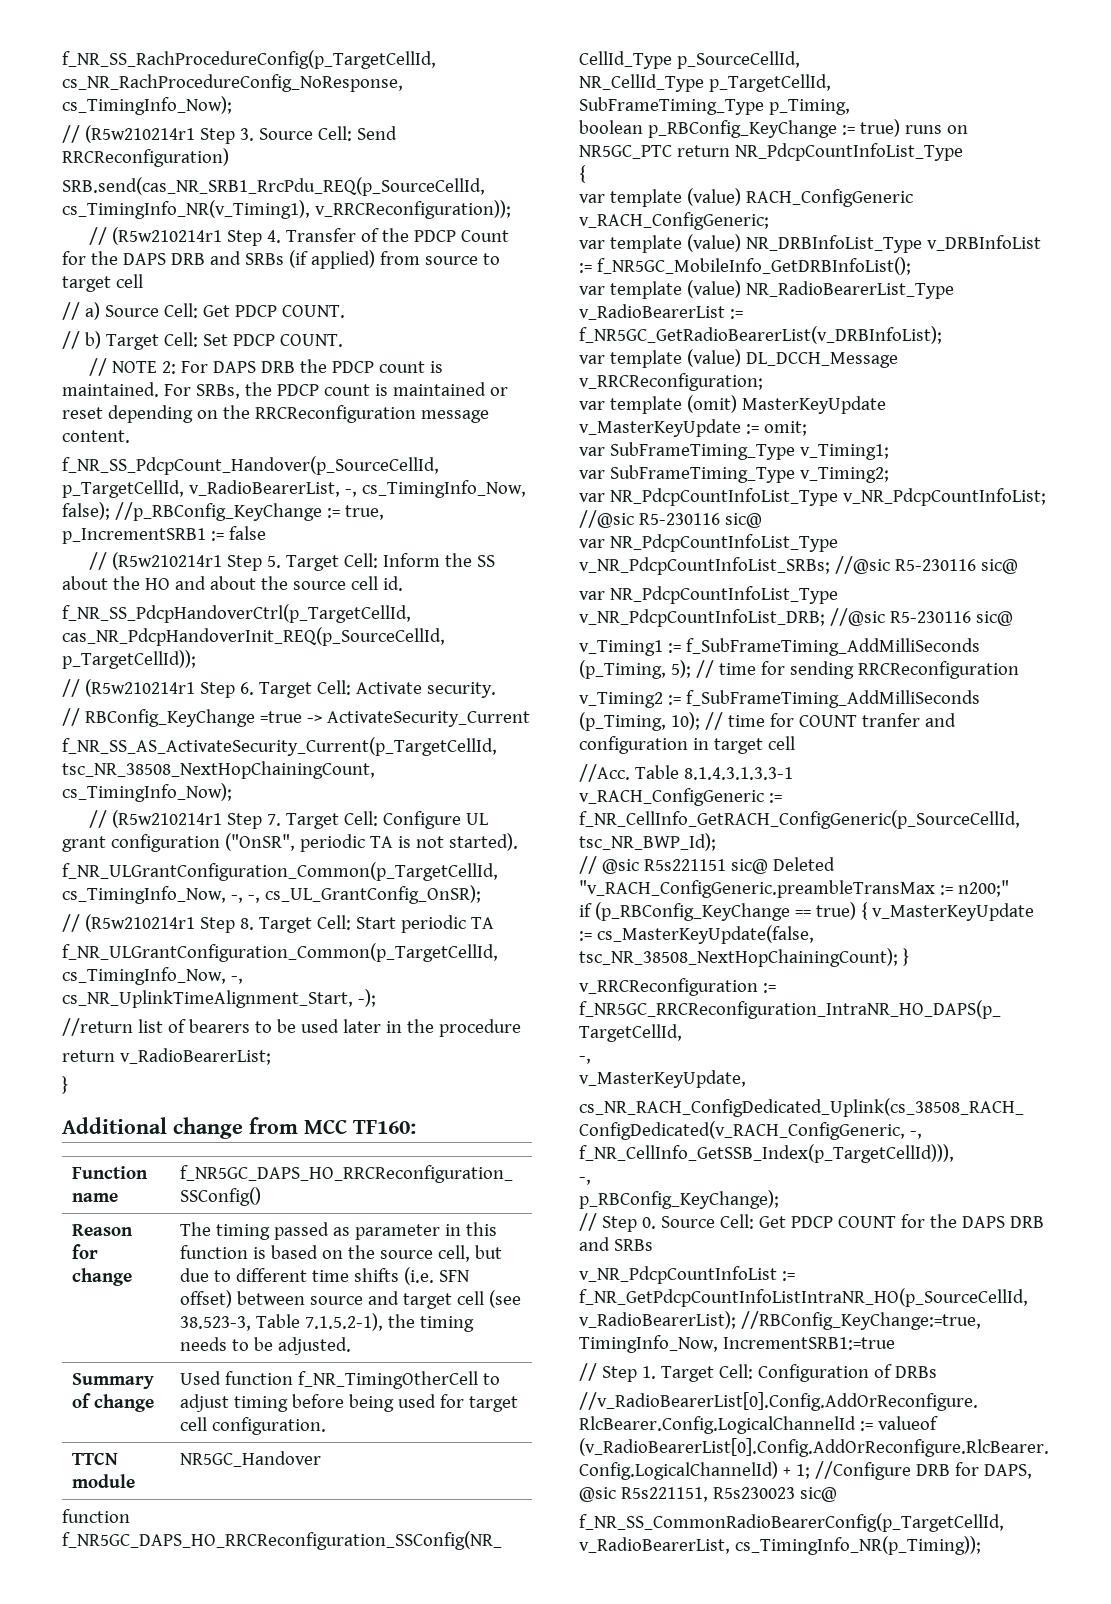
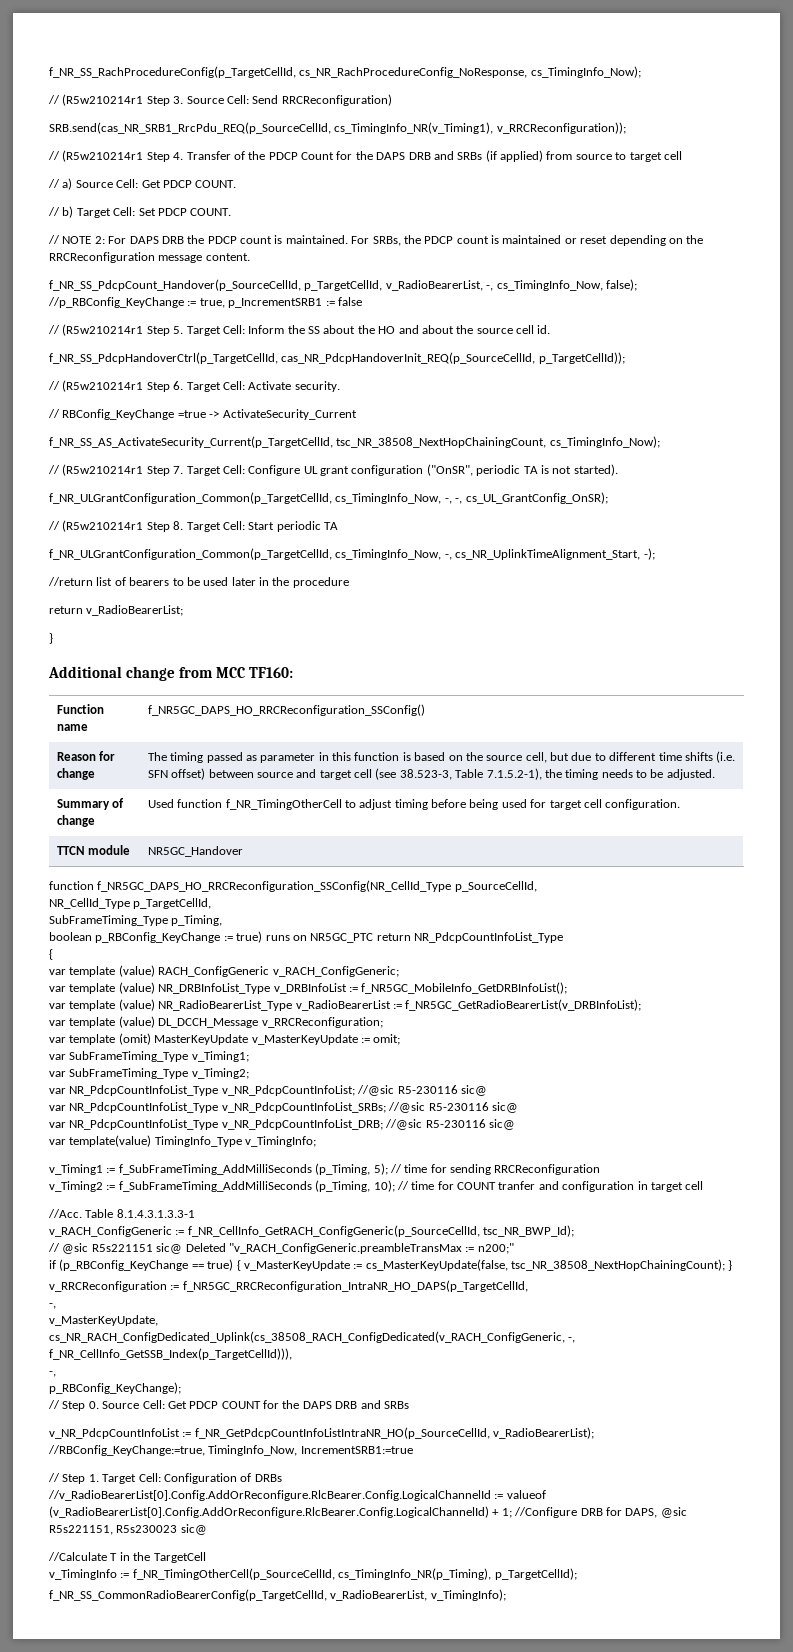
(1013, 618) none -> [49,1135,317,1147] // var template(value) TimingInfo_Type v_TimingInfo;
(837, 1494) none -> [48,1552,206,1563] [49,1568,577,1580] // //Calculate T in the TargetCell // v_TimingInfo := f_NR_TimingOtherCell(p_SourceCellId, cs_TimingInfo_NR(p_Timing), p_TargetCellId);
[734,1536,981,1555] cs_TimingInfo_NR(p_Timing)); -> [430,1589,506,1601] v_TimingInfo);

